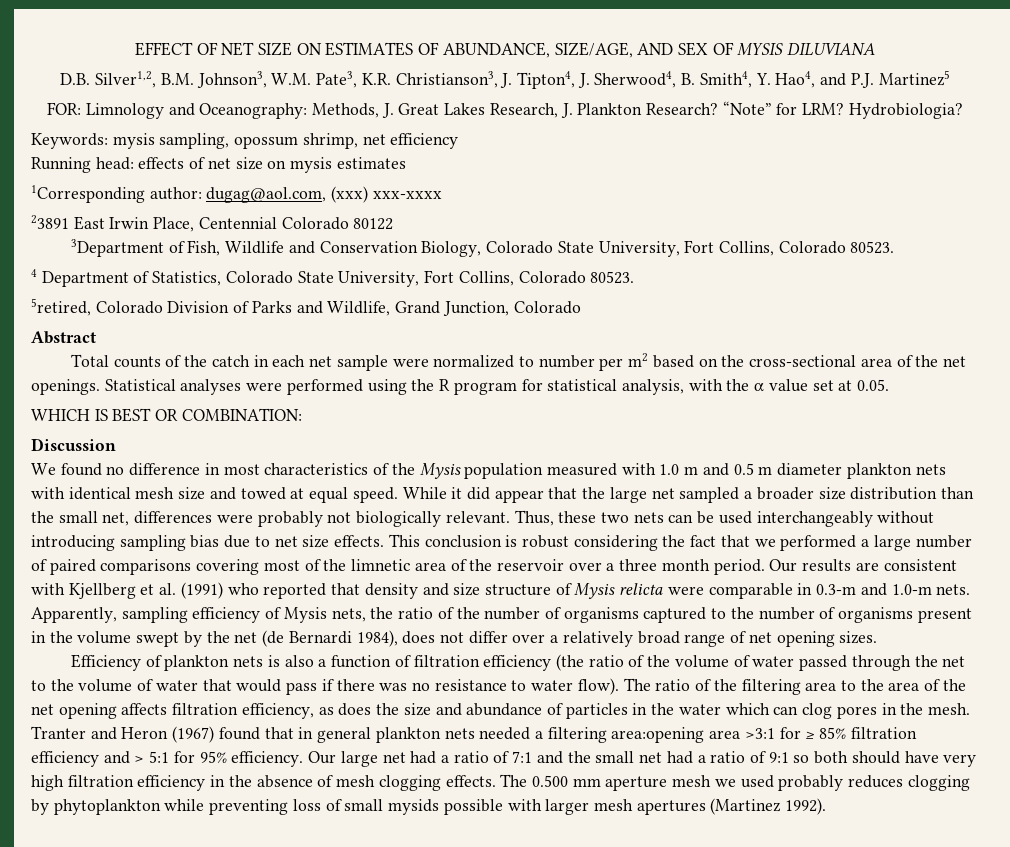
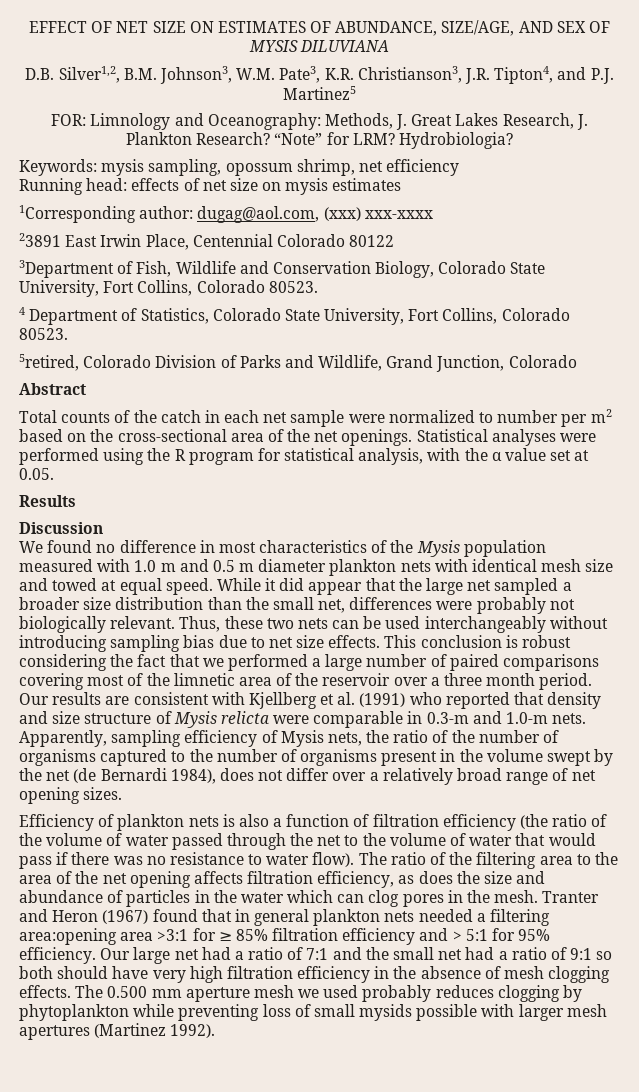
[500,71,816,89] J. Tipton4, J. Sherwood4, B. Smith4, Y. Hao4, -> [464,66,554,84] J.R. Tipton4,
[31,408,302,422] WHICH IS BEST OR COMBINATION: -> [19,495,76,507] Results

